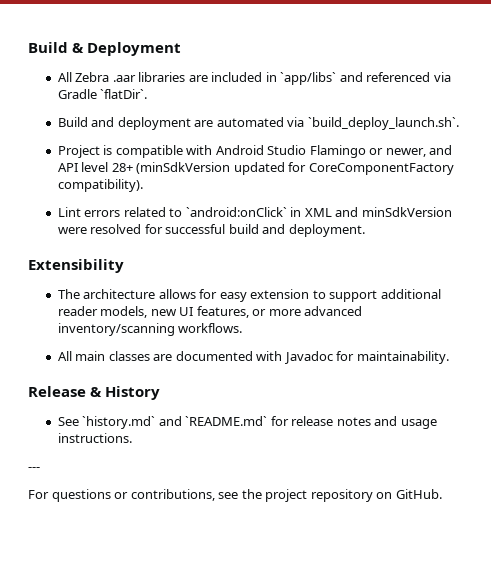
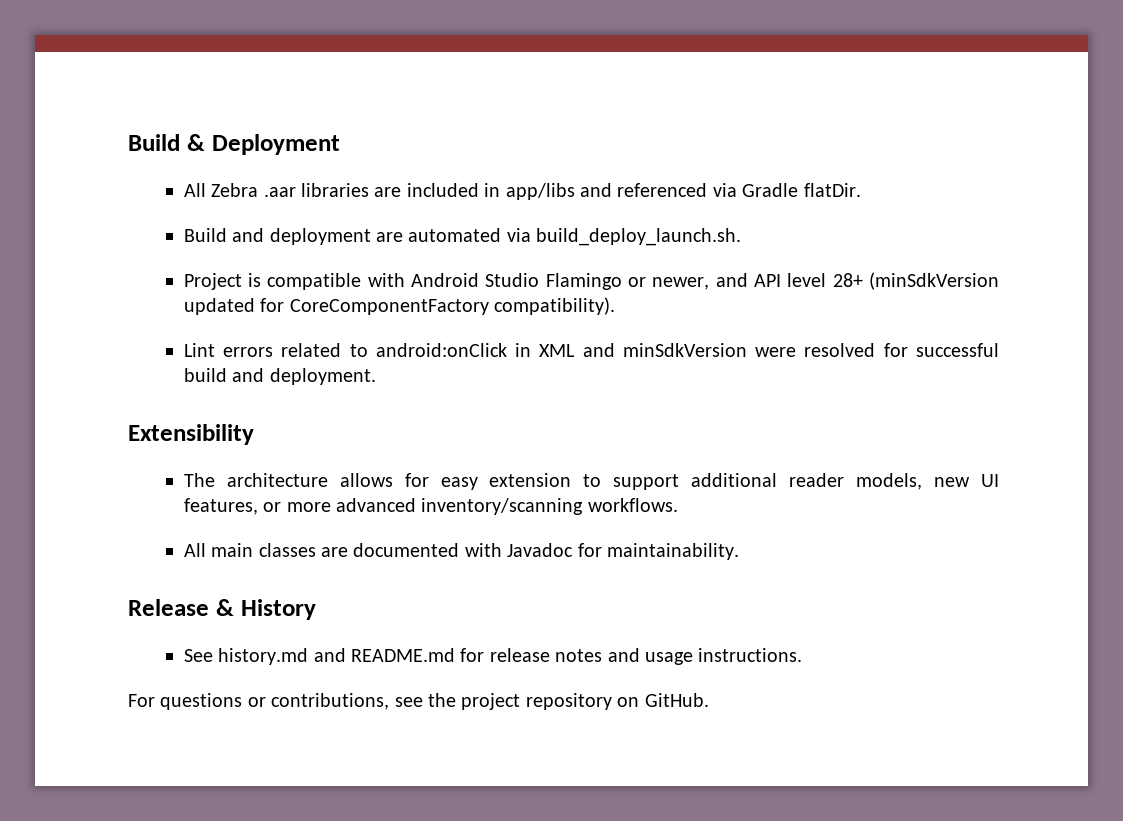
[280,72,337,85] `app/libs` -> [505,183,575,200] app/libs
[100,89,148,99] `flatDir`. -> [803,183,861,197] flatDir.
[307,117,459,130] `build_deploy_launch.sh`. -> [536,228,742,246] build_deploy_launch.sh.
[185,207,287,217] `android:onClick` -> [375,343,507,357] android:onClick
[82,416,268,429] `history.md` and `README.md` -> [218,648,456,665] history.md and README.md
[28,467,40,471] // --- -> (803, 655) none

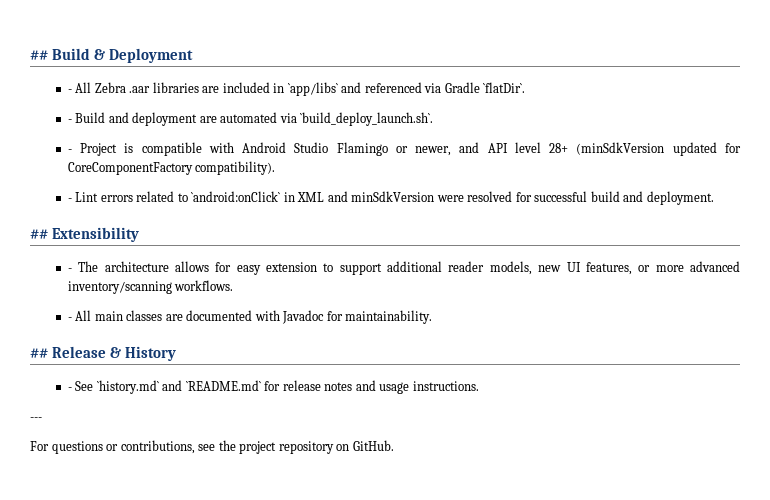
(128, 142) none -> [30,50,48,60] ##
(340, 144) none -> [67,89,72,93] -
[505,183,575,200] app/libs -> [287,82,338,96] `app/libs`
[803,183,861,197] flatDir. // -> [483,82,526,93] [67,119,72,123] `flatDir`. // -
[536,228,742,246] build_deploy_launch.sh. // -> [300,112,434,126] [67,149,72,153] `build_deploy_launch.sh`. // -
(616, 306) none -> [67,198,72,202] -
[375,343,507,357] android:onClick -> [191,191,281,202] `android:onClick`
(376, 376) none -> [30,229,48,239] ##
(254, 434) none -> [67,268,72,272] -
(678, 505) none -> [67,317,72,321] -
(740, 551) none -> [30,348,48,358] ##
[183,648,456,665] See history.md and README.md -> [67,380,261,394] - See `history.md` and `README.md`
(803, 655) none -> [30,417,42,421] // ---

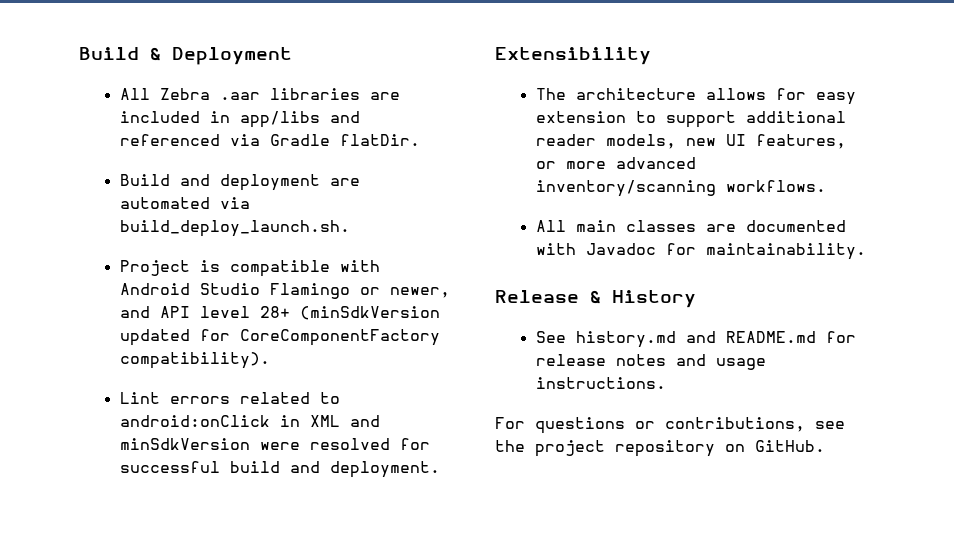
[30,50,48,60] ## -> (79, 53) none
[67,89,72,93] - -> (292, 56) none
[287,82,338,96] `app/libs` -> [239,111,320,128] app/libs
[483,82,526,93] [67,119,72,123] `flatDir`. // - -> [339,134,420,146] flatDir. //
[300,112,434,126] [67,149,72,153] `build_deploy_launch.sh`. // - -> [119,220,350,237] build_deploy_launch.sh. //
[67,198,72,202] - -> (270, 360) none
[191,191,281,202] `android:onClick` -> [119,415,270,427] android:onClick
[30,229,48,239] ## -> (440, 469) none
[67,268,72,272] - -> (651, 56) none
[67,317,72,321] - -> (826, 186) none
[30,348,48,358] ## -> (866, 251) none
[67,380,261,394] - See `history.md` and `README.md` -> [535,331,816,348] See history.md and README.md
[30,417,42,421] // --- -> (666, 383) none

